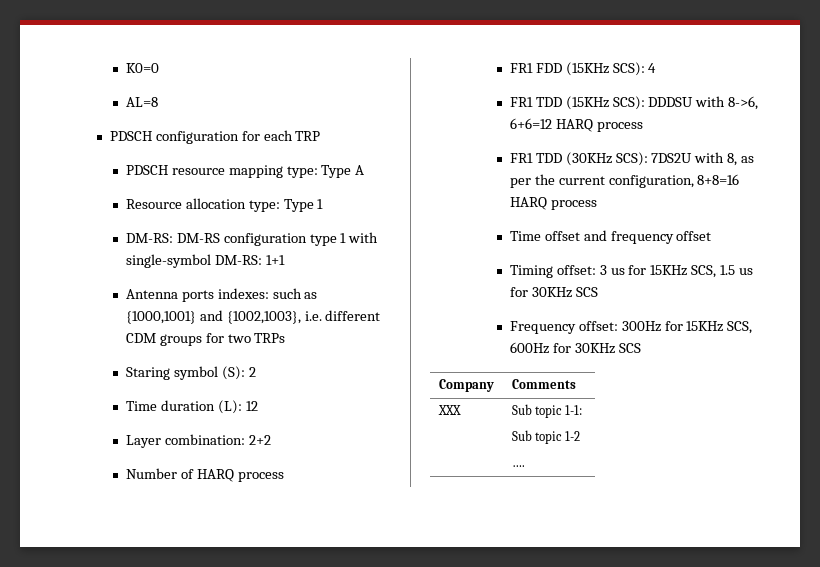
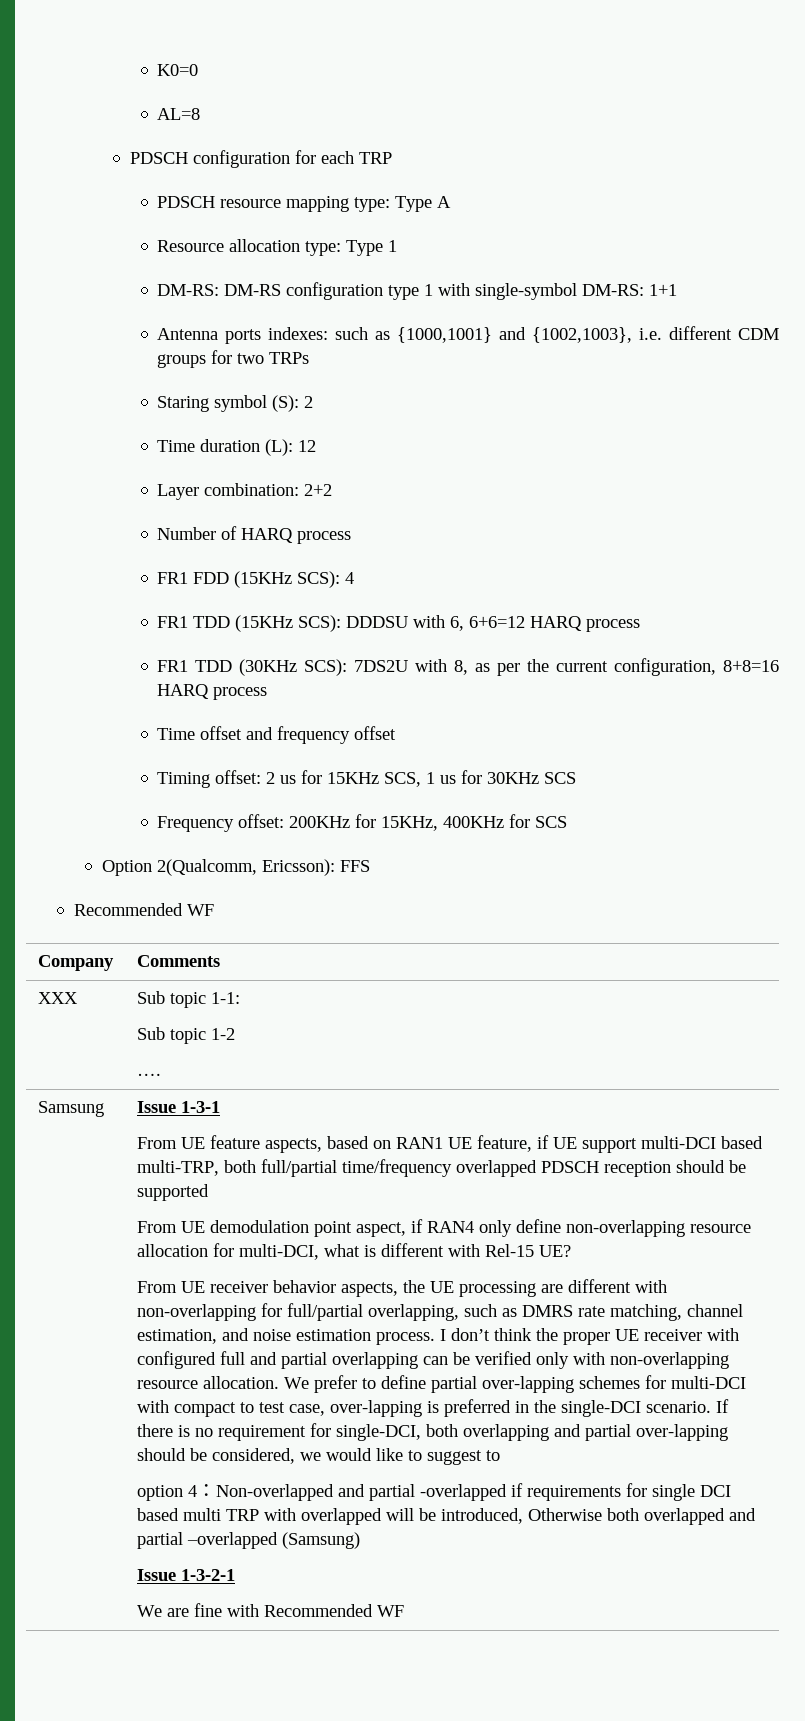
[728,96,759,110] 8->6, -> [450,616,465,631] 6,
[599,265,607,275] 3 -> [266,772,276,784] 2
[720,265,736,275] 1.5 -> [426,772,436,784] 1
[621,321,753,334] [509,342,641,354] 300Hz for 15KHz SCS, 600Hz for 30KHz SCS -> [289,814,568,831] [101,859,370,876] [74,903,215,916] 200KHz for 15KHz, 400KHz for SCS // Option 2(Qualcomm, Ericsson): FFS // Recommended WF
(525, 466) none -> [37,1101,104,1117] [136,1101,220,1113] [136,1135,763,1153] [136,1159,746,1177] [136,1184,209,1201] [136,1219,751,1237] [136,1243,571,1260] [136,1279,667,1297] [136,1303,743,1321] [136,1328,739,1345] [136,1351,729,1369] [136,1375,746,1393] [136,1399,729,1417] [136,1423,728,1441] [136,1448,500,1465] [136,1483,731,1501] [136,1508,756,1525] [136,1532,360,1549] [136,1569,235,1581] [136,1603,404,1617] // Samsung | Issue 1-3-1 // From UE feature aspects, based on RAN1 UE feature, if UE support multi-DCI based multi-TRP, both full/partial time/frequency overlapped PDSCH reception should be supported // From UE demodulation point aspect, if RAN4 only define non-overlapping resource allocation for multi-DCI, what is different with Rel-15 UE? // From UE receiver behavior aspects, the UE processing are different with non-overlapping for full/partial overlapping, such as DMRS rate matching, channel estimation, and noise estimation process. I don’t think the proper UE receiver with configured full and partial overlapping can be verified only with non-overlapping resource allocation. We prefer to define partial over-lapping schemes for multi-DCI with compact to test case, over-lapping is preferred in the single-DCI scenario. If there is no requirement for single-DCI, both overlapping and partial over-lapping should be considered, we would like to suggest to // option 4：Non-overlapped and partial -overlapped if requirements for single DCI based multi TRP with overlapped will be introduced, Otherwise both overlapped and partial –overlapped (Samsung) // Issue 1-3-2-1 // We are fine with Recommended WF

